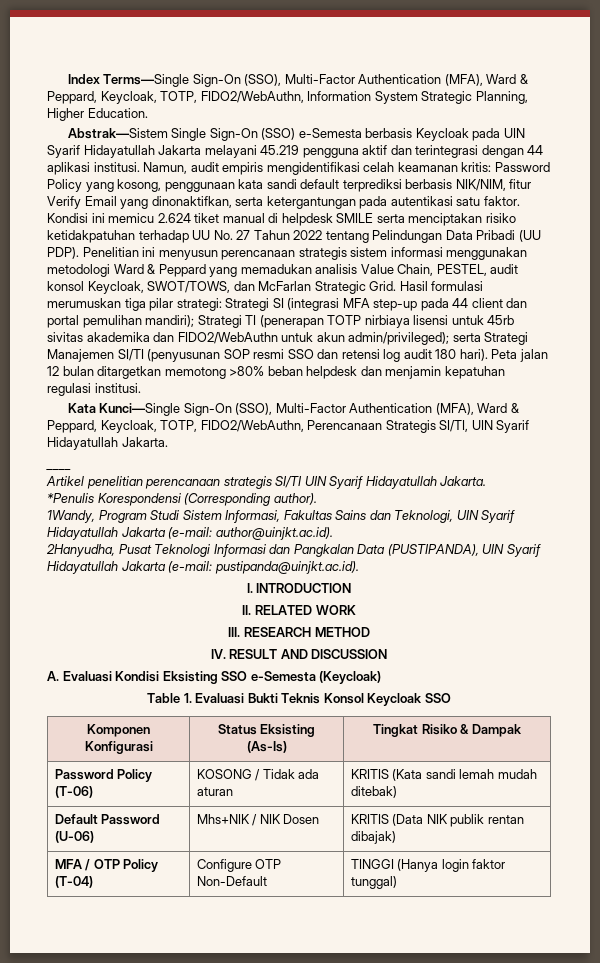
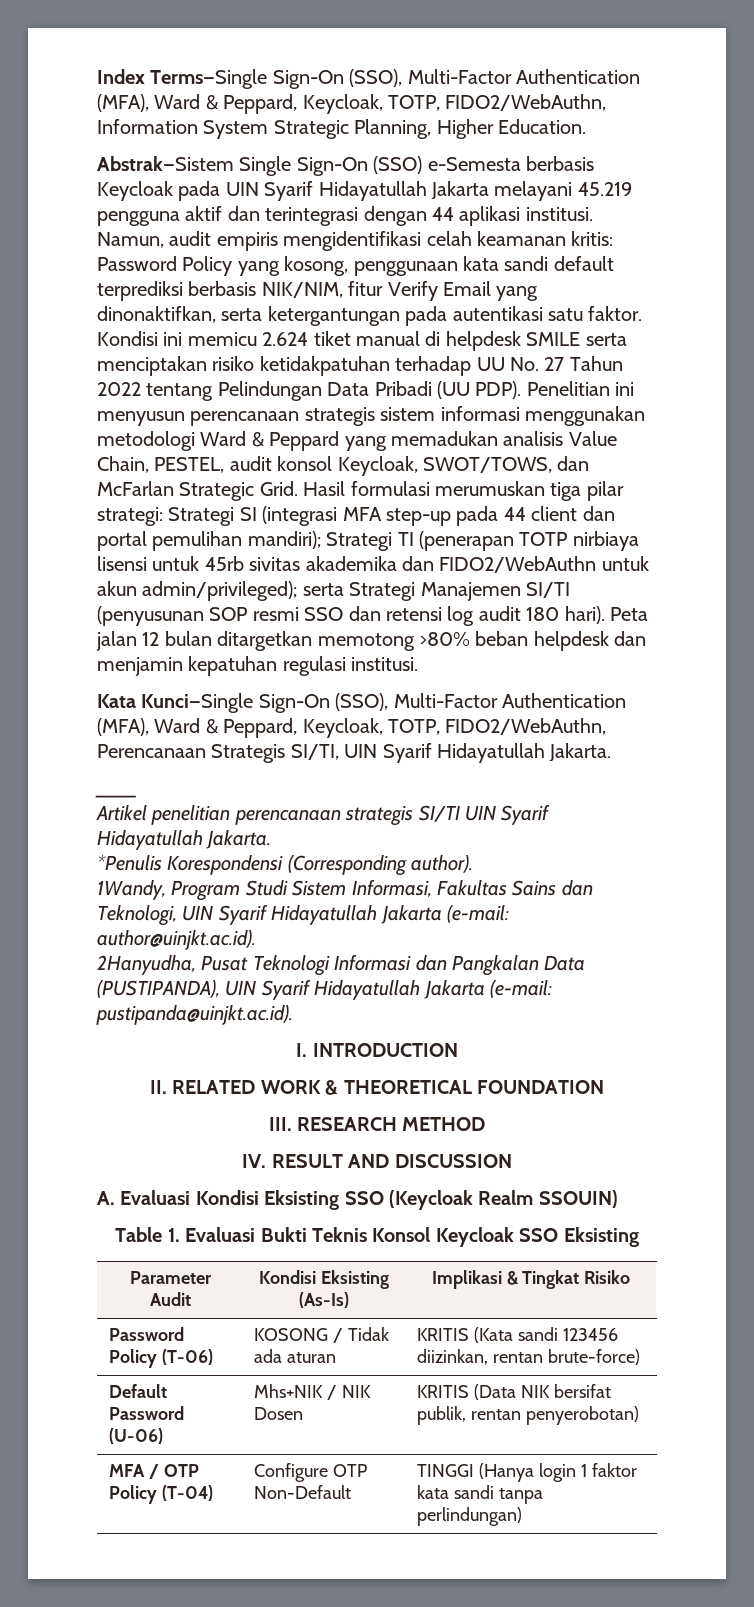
(356, 610) none -> [325,1080,604,1095] & THEORETICAL FOUNDATION
[250,671,382,684] e-Semesta (Keycloak) -> [388,1190,618,1210] (Keycloak Realm SSOUIN)
[87,724,150,737] [84,741,153,754] [217,724,257,735] // Komponen Konfigurasi | Status -> [563,1227,639,1247] [129,1271,212,1284] [149,1292,191,1306] [259,1270,317,1284] Eksisting // Parameter Audit | Kondisi
(287, 747) none -> [431,1270,519,1289] Implikasi &
[460,724,522,737] & Dampak -> (631, 1277) none
[459,769,537,779] [350,786,397,798] lemah mudah ditebak) -> [563,1328,619,1341] [417,1349,641,1365] 123456 diizinkan, rentan brute-force)
[450,814,524,827] [350,831,396,844] publik rentan dibajak) -> [554,1384,612,1398] [417,1406,640,1425] bersifat publik, rentan penyerobotan)
[472,859,506,869] [350,876,397,889] faktor tunggal) -> [581,1463,637,1477] [417,1485,544,1504] [417,1507,523,1526] 1 faktor kata sandi tanpa perlindungan)

